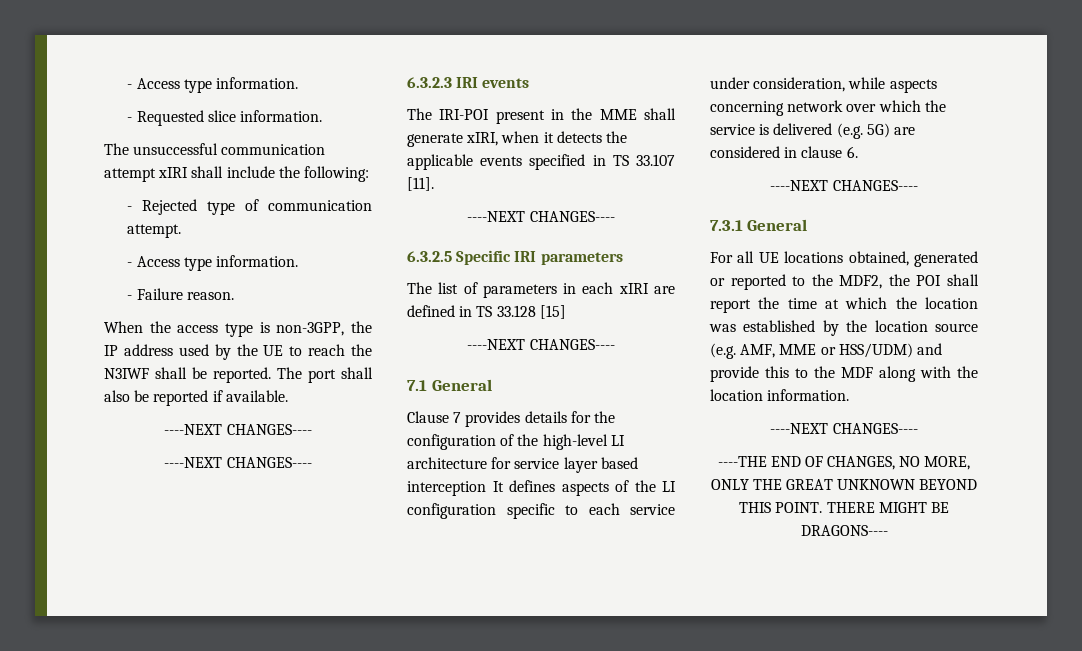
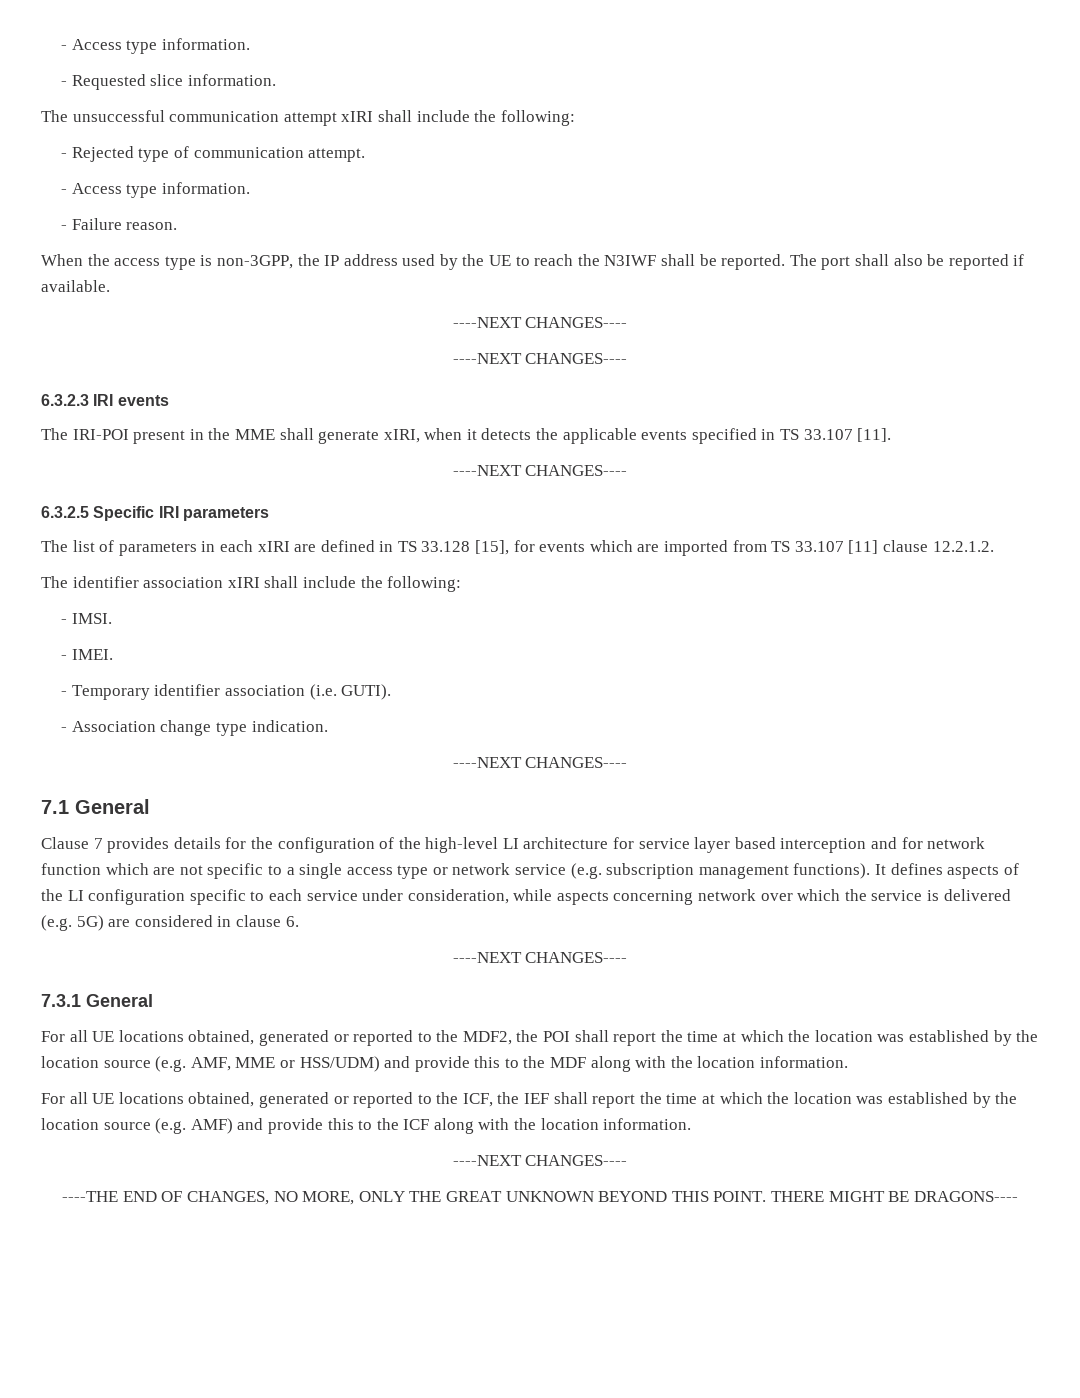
[539,305,566,319] [15] -> [475,540,994,556] [41,576,462,592] [61,613,112,624] [61,649,113,660] [61,684,392,700] [61,720,328,736] [15], for events which are imported from TS 33.107 [11] clause 12.2.1.2. // The identifier association xIRI shall include the following: // - IMSI. // - IMEI. // - Temporary identifier association (i.e. GUTI). // - Association change type indication.
(486, 488) none -> [871,837,986,849] [41,863,871,879] and for network function which are not specific to a single access type or network service (e.g. subscription management functions).
(850, 395) none -> [41,1092,1018,1108] [41,1118,692,1134] // For all UE locations obtained, generated or reported to the ICF, the IEF shall report the time at which the location was established by the location source (e.g. AMF) and provide this to the ICF along with the location information.

